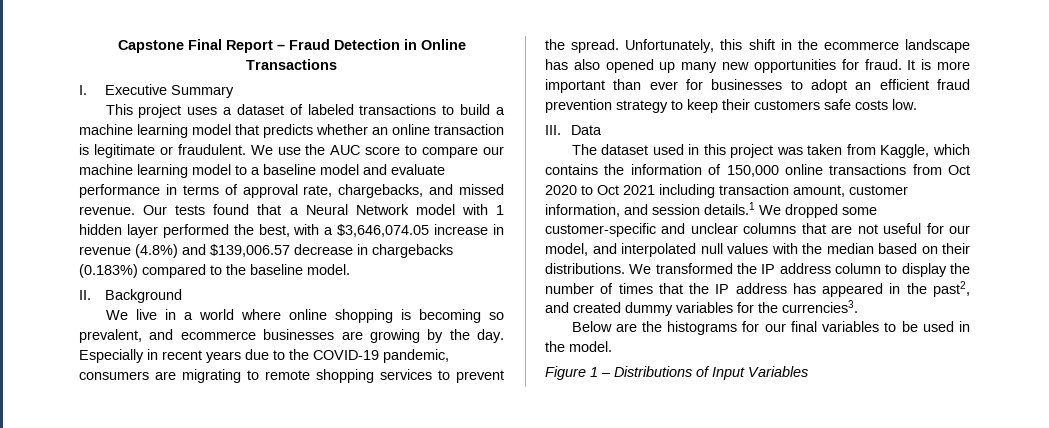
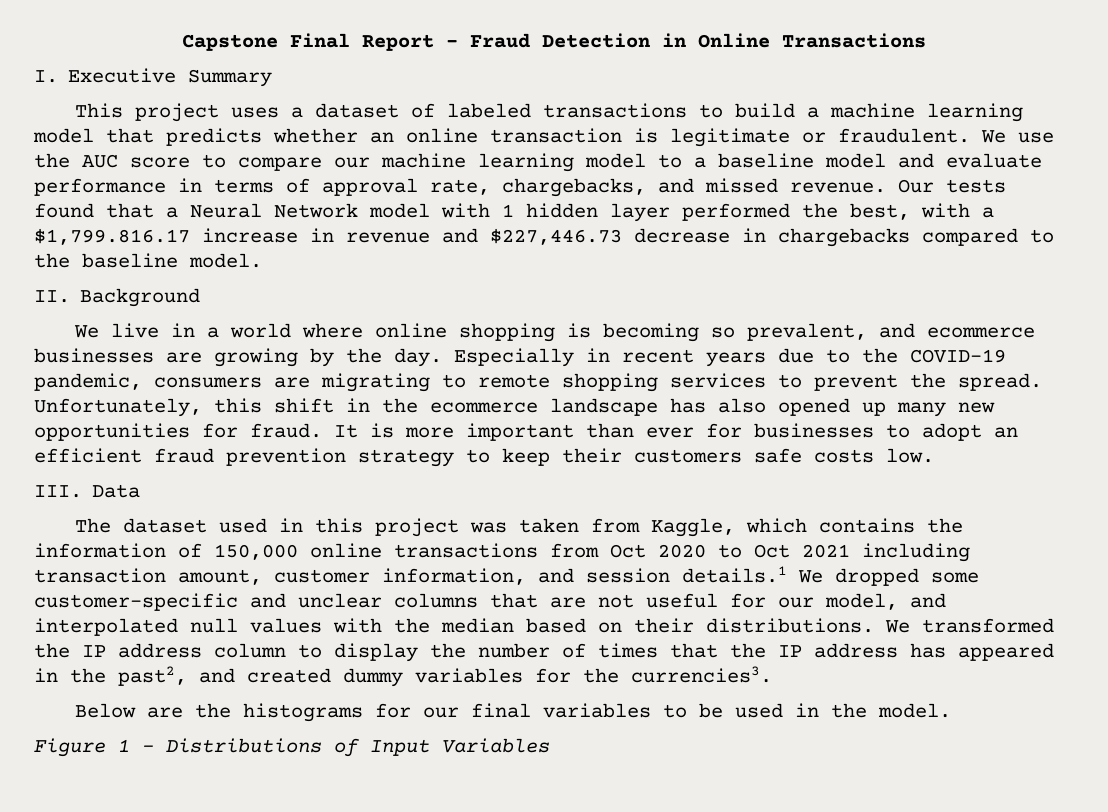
[337,224,430,237] $3,646,074.05 -> [34,228,190,245] $1,799.816.17
[135,244,290,258] (4.8%) and $139,006.57 -> [442,228,622,245] and $227,446.73
[79,264,138,278] (0.183%) -> (910, 237) none

